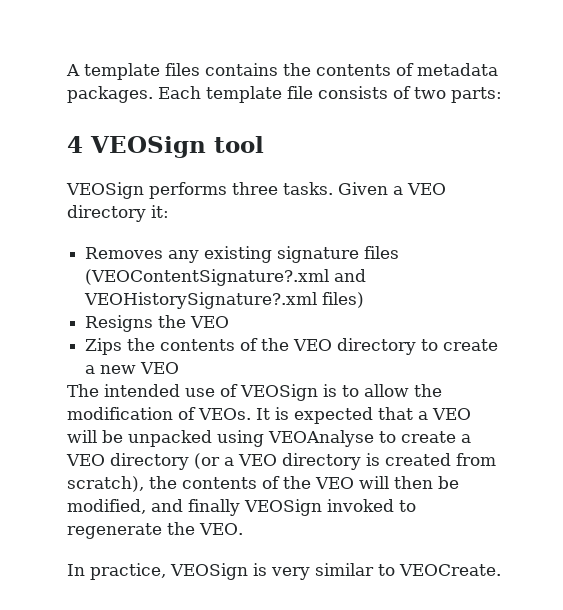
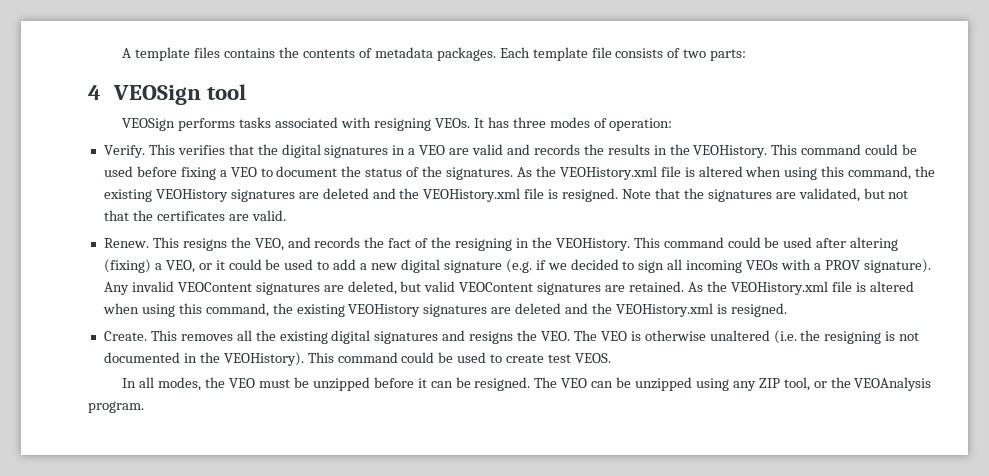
[232,182,446,195] [67,205,169,222] [85,246,400,263] [85,269,367,286] [84,292,365,309] [85,315,230,332] [85,338,499,355] [85,362,180,374] [67,384,442,401] [67,407,471,424] [67,430,471,447] [66,453,496,470] [67,476,459,492] [67,499,416,516] [67,522,243,539] [67,563,501,580] three tasks. Given a VEO directory it: // Removes any existing signature files (VEOContentSignature?.xml and VEOHistorySignature?.xml files) // Resigns the VEO // Zips the contents of the VEO directory to create a new VEO // The intended use of VEOSign is to allow the modification of VEOs. It is expected that a VEO will be unpacked using VEOAnalyse to create a VEO directory (or a VEO directory is created from scratch), the contents of the VEO will then be modified, and finally VEOSign invoked to regenerate the VEO. // In practice, VEOSign is very similar to VEOCreate. -> [239,117,673,131] [103,144,918,158] [103,166,936,180] [103,188,909,202] [103,210,286,221] [103,237,899,251] [103,259,931,273] [103,281,914,295] [102,303,787,317] [103,330,920,344] [103,352,611,366] [122,377,932,391] [88,401,144,413] tasks associated with resigning VEOs. It has three modes of operation: // Verify. This verifies that the digital signatures in a VEO are valid and records the results in the VEOHistory. This command could be used before fixing a VEO to document the status of the signatures. As the VEOHistory.xml file is altered when using this command, the existing VEOHistory signatures are deleted and the VEOHistory.xml file is resigned. Note that the signatures are validated, but not that the certificates are valid. // Renew. This resigns the VEO, and records the fact of the resigning in the VEOHistory. This command could be used after altering (fixing) a VEO, or it could be used to add a new digital signature (e.g. if we decided to sign all incoming VEOs with a PROV signature). Any invalid VEOContent signatures are deleted, but valid VEOContent signatures are retained. As the VEOHistory.xml file is altered when using this command, the existing VEOHistory signatures are deleted and the VEOHistory.xml is resigned. // Create. This removes all the existing digital signatures and resigns the VEO. The VEO is otherwise unaltered (i.e. the resigning is not documented in the VEOHistory). This command could be used to create test VEOS. // In all modes, the VEO must be unzipped before it can be resigned. The VEO can be unzipped using any ZIP tool, or the VEOAnalysis program.

